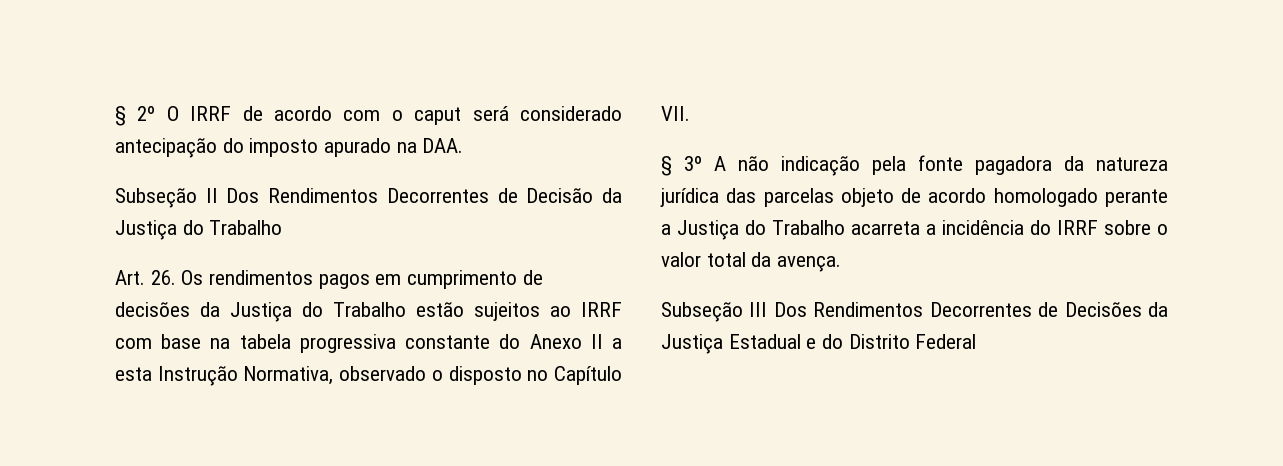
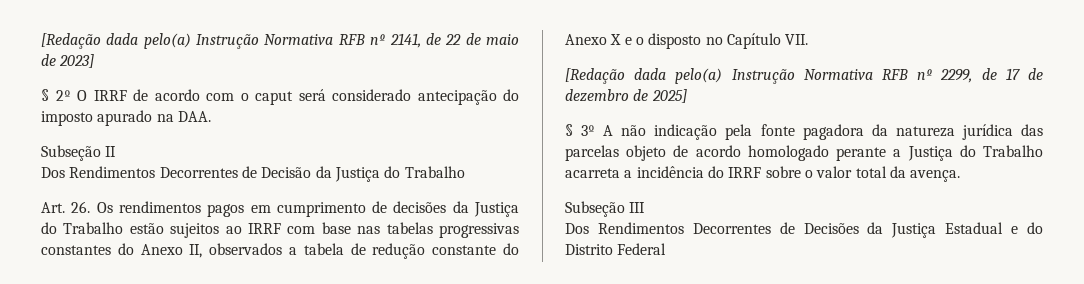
(115, 116) none -> [41,33,520,49] [41,54,95,68] [Redação dada pelo(a) Instrução Normativa RFB nº 2141, de 22 de maio de 2023] //
(218, 195) none -> (117, 151) //
[210,334,622,353] [115,366,427,386] na tabela progressiva constante do Anexo II a esta Instrução Normativa, observado -> [357,222,519,238] [41,243,519,259] [565,34,632,45] nas tabelas progressivas constantes do Anexo II, observados a tabela de redução constante do Anexo X e
(690, 113) none -> [565,68,1043,84] [565,89,687,103] // [Redação dada pelo(a) Instrução Normativa RFB nº 2299, de 17 de dezembro de 2025]
(768, 309) none -> (646, 207) //

